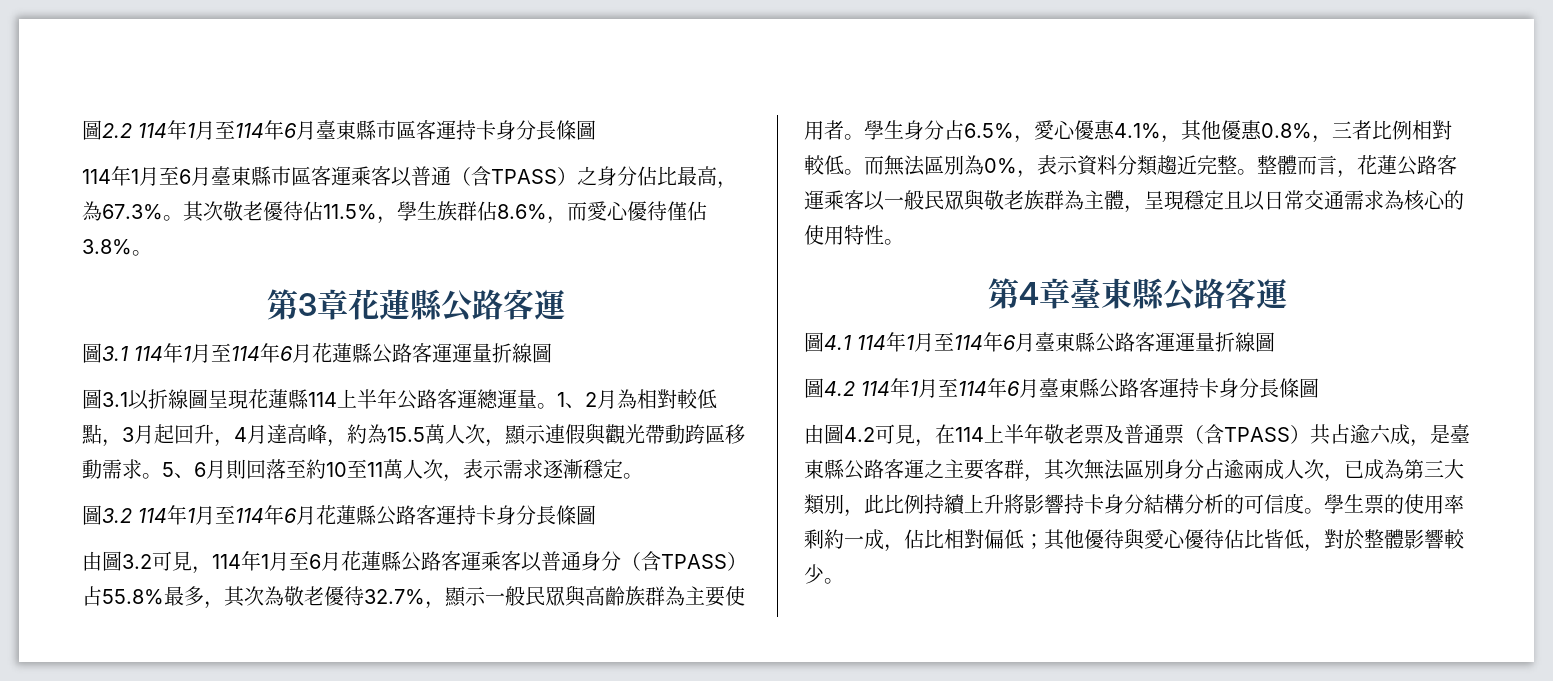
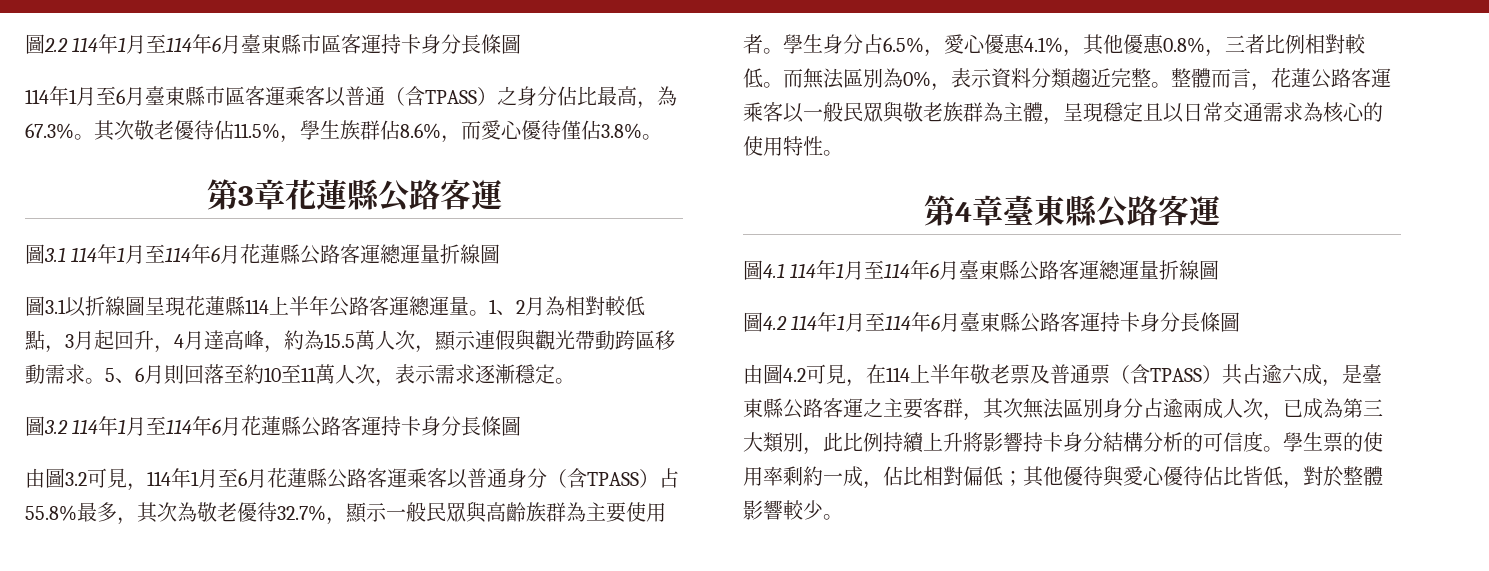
(452, 353) none -> [380,244,402,264] 總
(1175, 342) none -> [1099,260,1121,280] 總

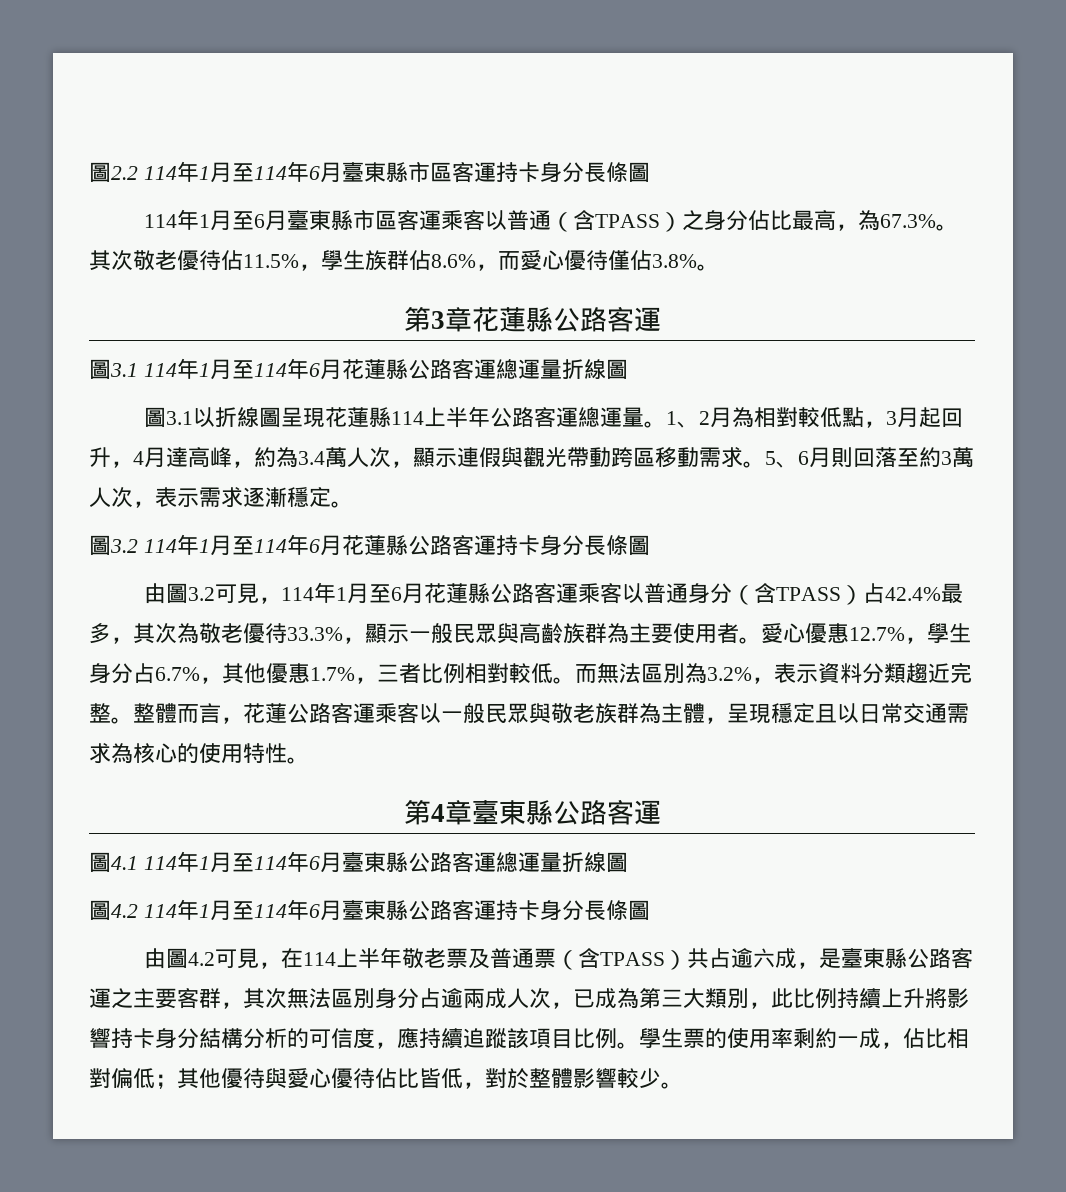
[324,333,355,348] 15.5 -> [298,451,325,465] 3.4
[264,364,316,383] 10至11 -> [941,451,952,465] 3
[25,505,77,521] 55.8% -> [885,587,942,601] 42.4%
[277,505,326,521] 32.7% -> [287,627,343,641] 33.3%
[783,34,1063,57] 學生身分占6.5%，愛心優惠4.1% -> [761,623,971,644] [89,663,200,683] 愛心優惠12.7%，學生身分占6.7%
[1163,37,1205,53] 0.8% -> [310,667,355,681] 1.7%
[903,71,931,87] 0% -> [707,667,752,681] 3.2%
(1263, 441) none -> [375,1028,617,1049] ，應持續追蹤該項目比例

